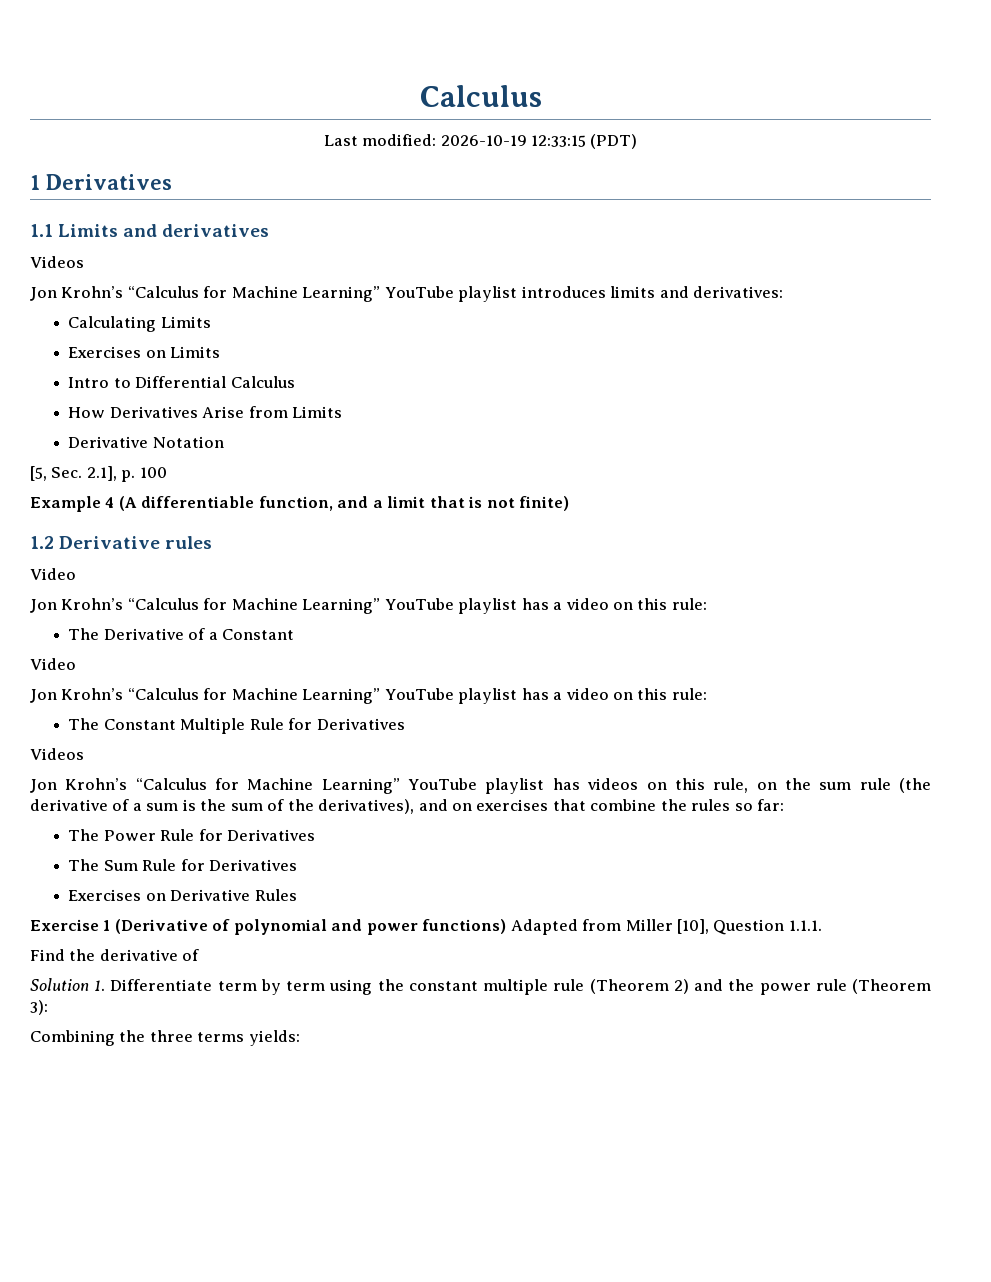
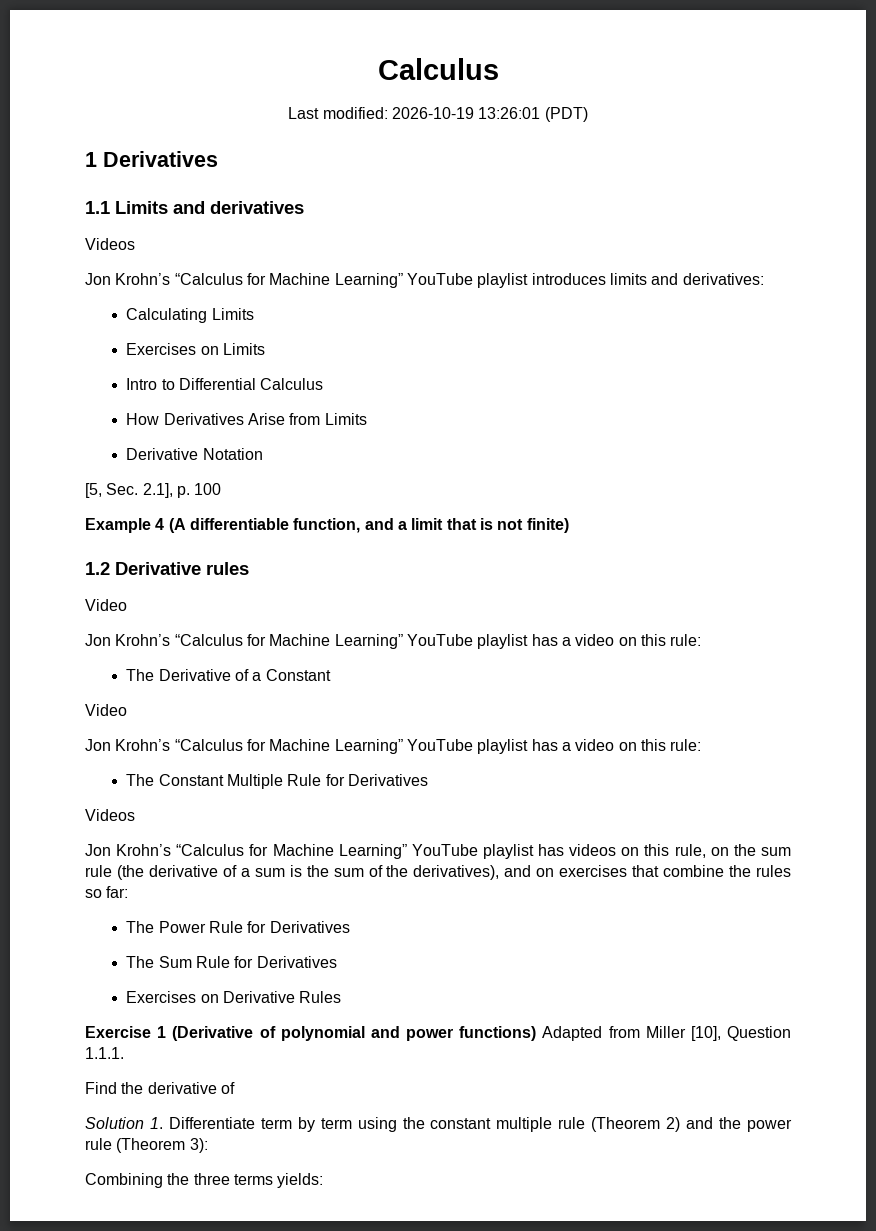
[530,135,586,147] 12:33:15 -> [478,107,541,119] 13:26:01

